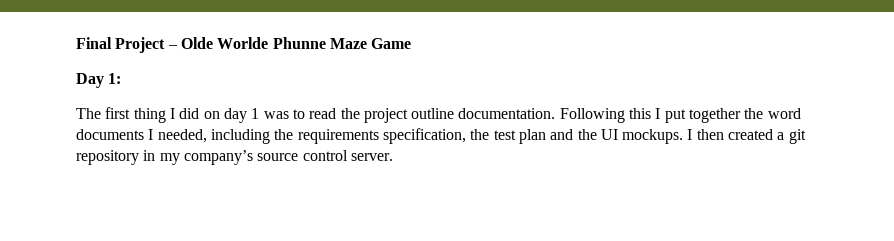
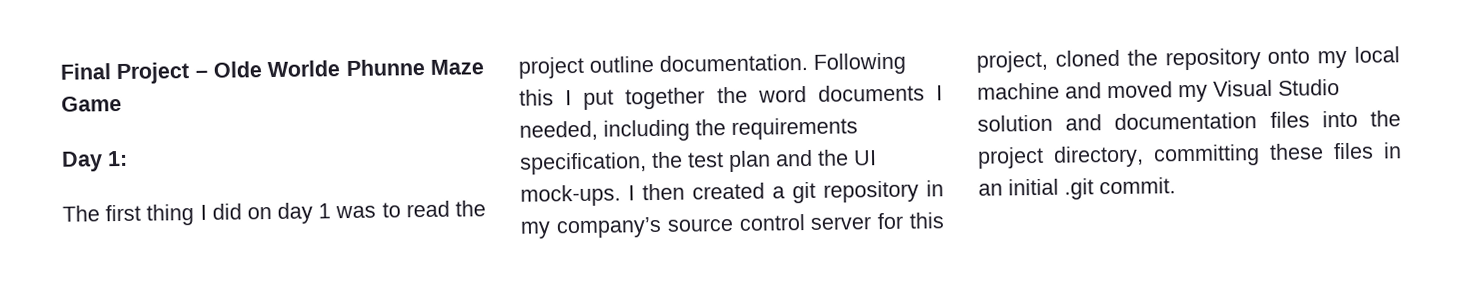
[622,129,684,144] mockups. -> [520,184,621,207] mock-ups.
[350,153,393,161] server. -> [810,212,944,230] [976,46,1400,73] [977,79,1340,103] [977,110,1401,132] [977,142,1402,169] [978,177,1176,200] server for this project, cloned the repository onto my local machine and moved my Visual Studio solution and documentation files into the project directory, committing these files in an initial .git commit.

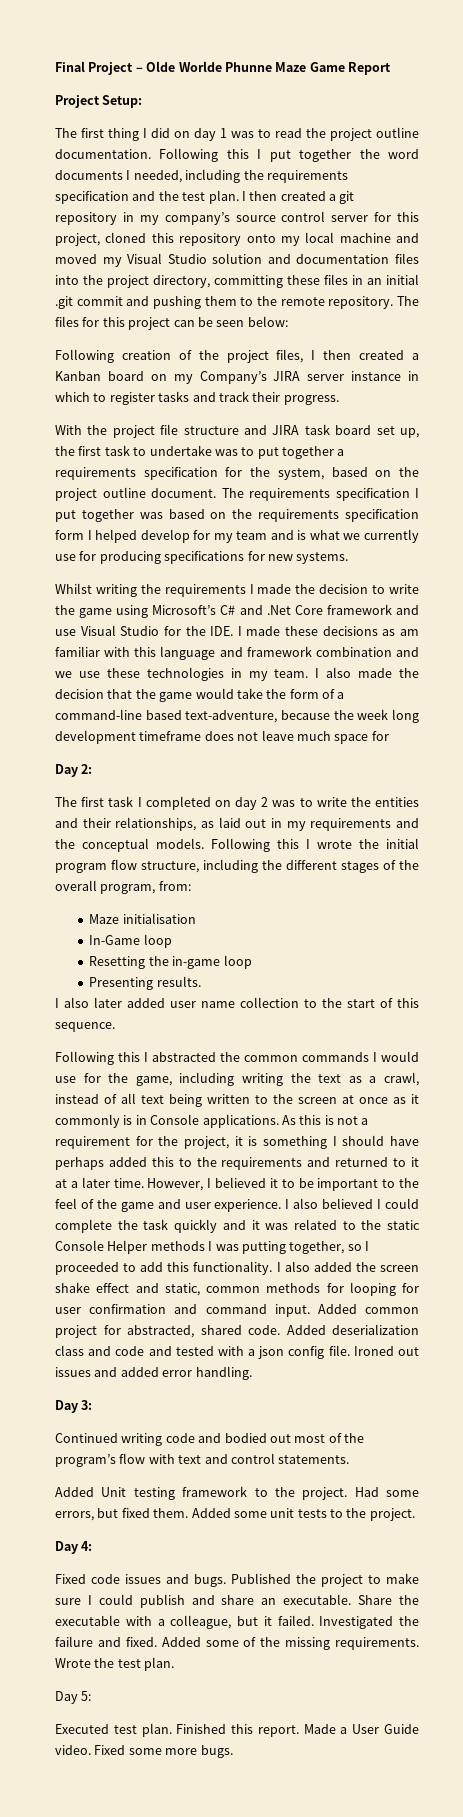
[61,150,128,172] // Day 1: -> [348,62,391,75] [55,95,143,108] Report // Project Setup:
[519,149,877,175] [520,184,621,207] specification, the test plan and the UI mock-ups. -> [55,190,239,204] specification and the test plan.
[1126,49,1158,66] the -> [151,233,174,243] this
[1099,177,1176,195] commit. -> [76,296,419,309] [55,316,288,330] [55,349,420,363] [55,371,419,384] [55,391,339,405] [55,424,419,438] [55,445,345,459] [55,467,420,480] [55,487,419,501] [55,509,419,522] [55,529,419,543] [55,551,349,564] [55,583,420,597] [55,604,419,618] [55,625,419,636] [55,646,419,660] [55,667,419,681] [55,688,345,702] [55,709,420,723] [55,730,389,744] [55,764,93,777] [55,796,420,810] [55,817,419,831] [55,838,419,852] [55,859,419,873] [55,880,191,894] [89,913,196,924] [89,934,172,948] [89,955,252,969] [89,976,201,990] [55,997,419,1008] [55,1022,115,1032] [55,1051,419,1065] [55,1072,420,1086] [55,1093,419,1107] [55,1114,369,1128] [55,1135,420,1149] [55,1157,420,1170] [55,1177,419,1191] [55,1198,420,1212] [55,1219,420,1233] [55,1240,369,1254] [55,1261,419,1275] [55,1282,419,1296] [55,1304,419,1317] [55,1324,419,1338] [55,1345,420,1359] [55,1366,252,1380] [55,1400,93,1413] [55,1433,364,1446] [55,1453,350,1467] [55,1486,419,1500] [55,1508,415,1521] [55,1541,93,1554] [55,1573,419,1587] [55,1594,419,1608] [55,1615,419,1629] [55,1636,419,1650] [55,1657,175,1671] [55,1691,92,1704] [55,1723,419,1737] [55,1745,233,1758] commit and pushing them to the remote repository. The files for this project can be seen below: // Following creation of the project files, I then created a Kanban board on my Company’s JIRA server instance in which to register tasks and track their progress. // With the project file structure and JIRA task board set up, the first task to undertake was to put together a requirements specification for the system, based on the project outline document. The requirements specification I put together was based on the requirements specification form I helped develop for my team and is what we currently use for producing specifications for new systems. // Whilst writing the requirements I made the decision to write the game using Microsoft’s C# and .Net Core framework and use Visual Studio for the IDE. I made these decisions as am familiar with this language and framework combination and we use these technologies in my team. I also made the decision that the game would take the form of a command-line based text-adventure, because the week long development timeframe does not leave much space for // Day 2: // The first task I completed on day 2 was to write the entities and their relationships, as laid out in my requirements and the conceptual models. Following this I wrote the initial program flow structure, including the different stages of the overall program, from: // Maze initialisation // In-Game loop // Resetting the in-game loop // Presenting results. // I also later added user name collection to the start of this sequence. // Following this I abstracted the common commands I would use for the game, including writing the text as a crawl, instead of all text being written to the screen at once as it commonly is in Console applications. As this is not a requirement for the project, it is something I should have perhaps added this to the requirements and returned to it at a later time. However, I believed it to be important to the feel of the game and user experience. I also believed I could complete the task quickly and it was related to the static Console Helper methods I was putting together, so I proceeded to add this functionality. I also added the screen shake effect and static, common methods for looping for user confirmation and command input. Added common project for abstracted, shared code. Added deserialization class and code and tested with a json config file. Ironed out issues and added error handling. // Day 3: // Continued writing code and bodied out most of the program’s flow with text and control statements. // Added Unit testing framework to the project. Had some errors, but fixed them. Added some unit tests to the project. // Day 4: // Fixed code issues and bugs. Published the project to make sure I could publish and share an executable. Share the executable with a colleague, but it failed. Investigated the failure and fixed. Added some of the missing requirements. Wrote the test plan. // Day 5: // Executed test plan. Finished this report. Made a User Guide video. Fixed some more bugs.

